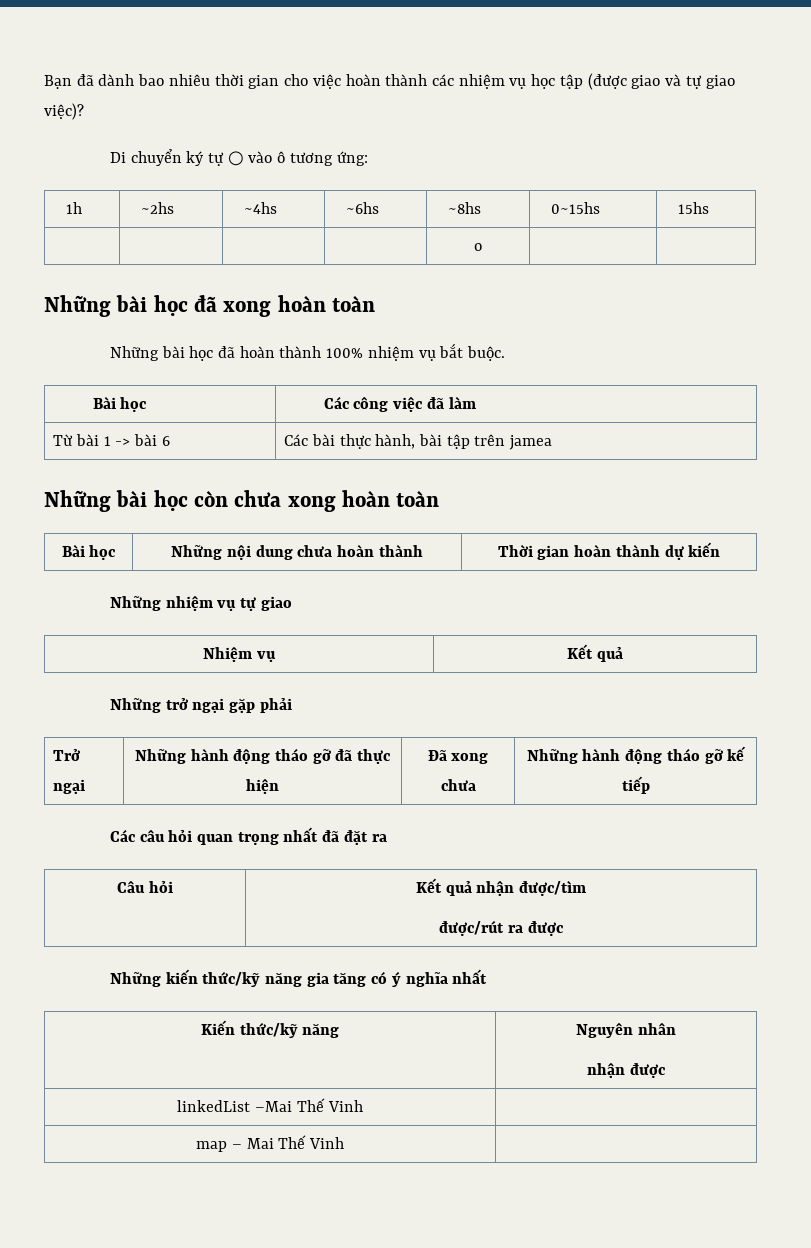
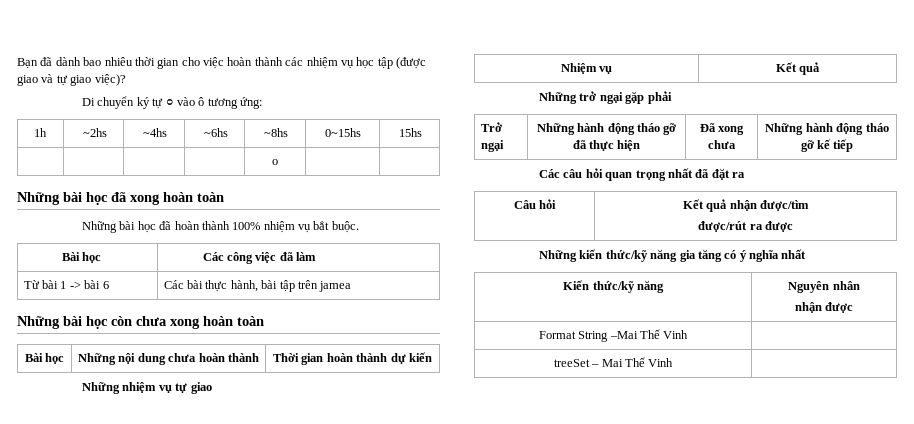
[177,1100,251,1112] linkedList -> [538,331,609,342] Format String
[196,1141,228,1152] map -> [553,359,590,367] treeSet

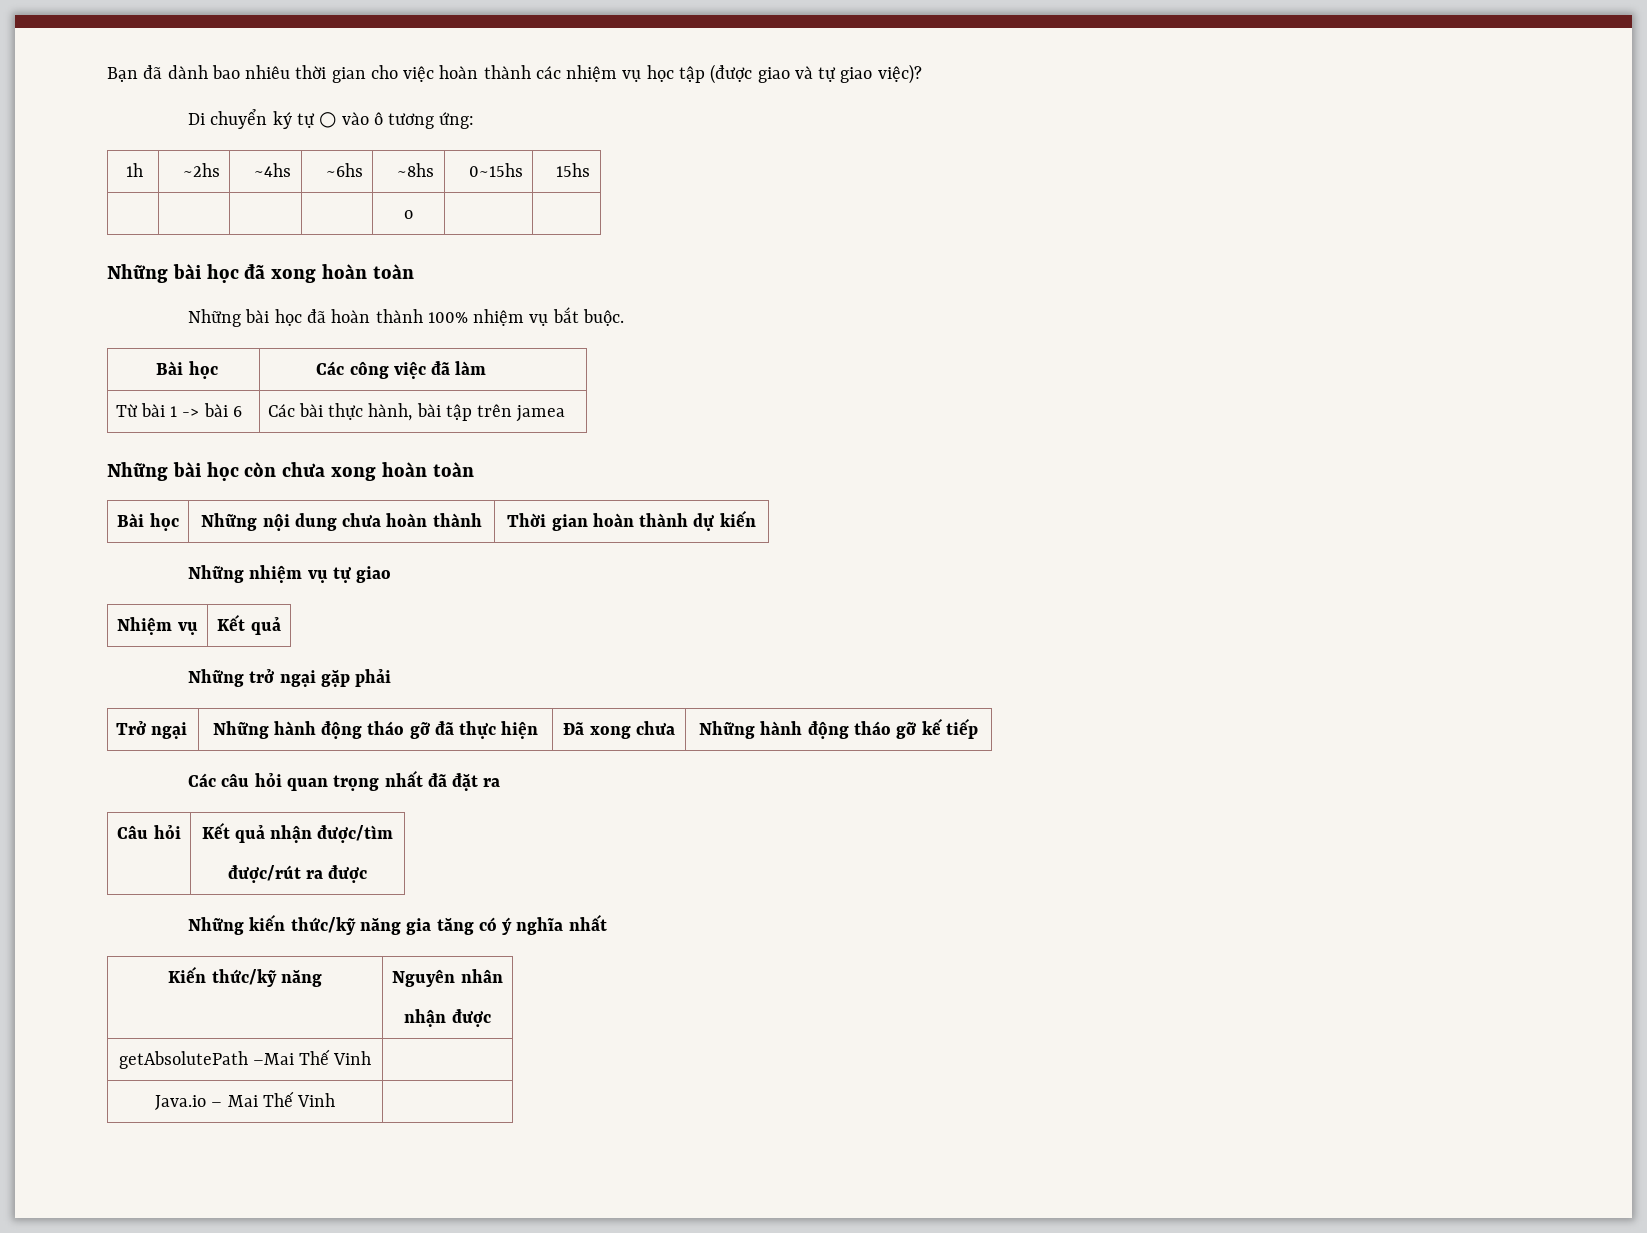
[538,331,609,342] Format String -> [118,1051,248,1069] getAbsolutePath
[553,359,590,367] treeSet -> [154,1095,206,1110] Java.io

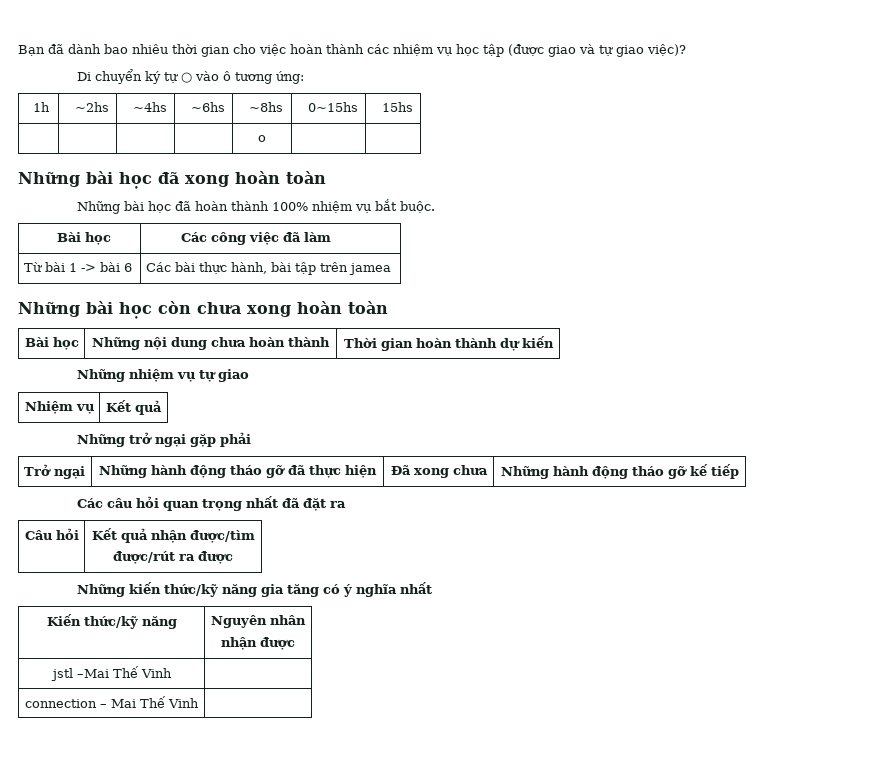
[118,1051,248,1069] getAbsolutePath -> [50,668,73,681] jstl
[154,1095,206,1110] Java.io -> [25,699,97,708] connection

